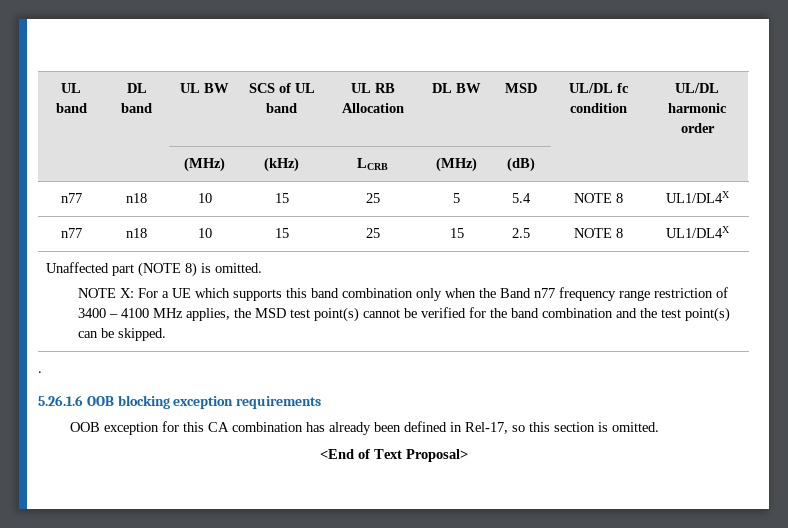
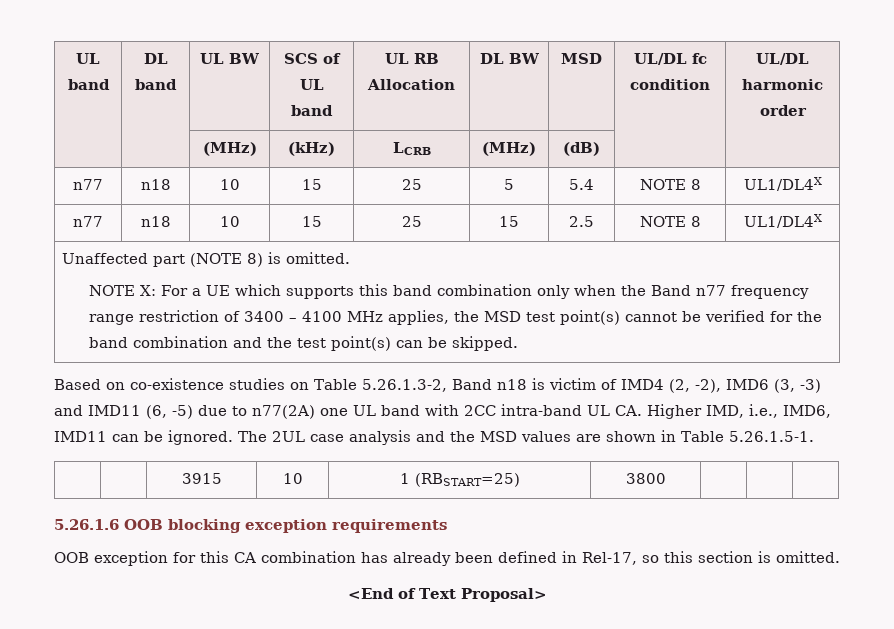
[38,371,42,373] . -> [54,378,821,393] [54,404,831,419] [54,430,814,445] [181,473,222,484] [282,473,303,484] [399,473,520,487] [625,473,666,484] Based on co-existence studies on Table 5.26.1.3-2, Band n18 is victim of IMD4 (2, -2), IMD6 (3, -3) and IMD11 (6, -5) due to n77(2A) one UL band with 2CC intra-band UL CA. Higher IMD, i.e., IMD6, IMD11 can be ignored. The 2UL case analysis and the MSD values are shown in Table 5.26.1.5-1. // | | 3915 | 10 | 1 (RBSTART=25) | 3800 | | |

